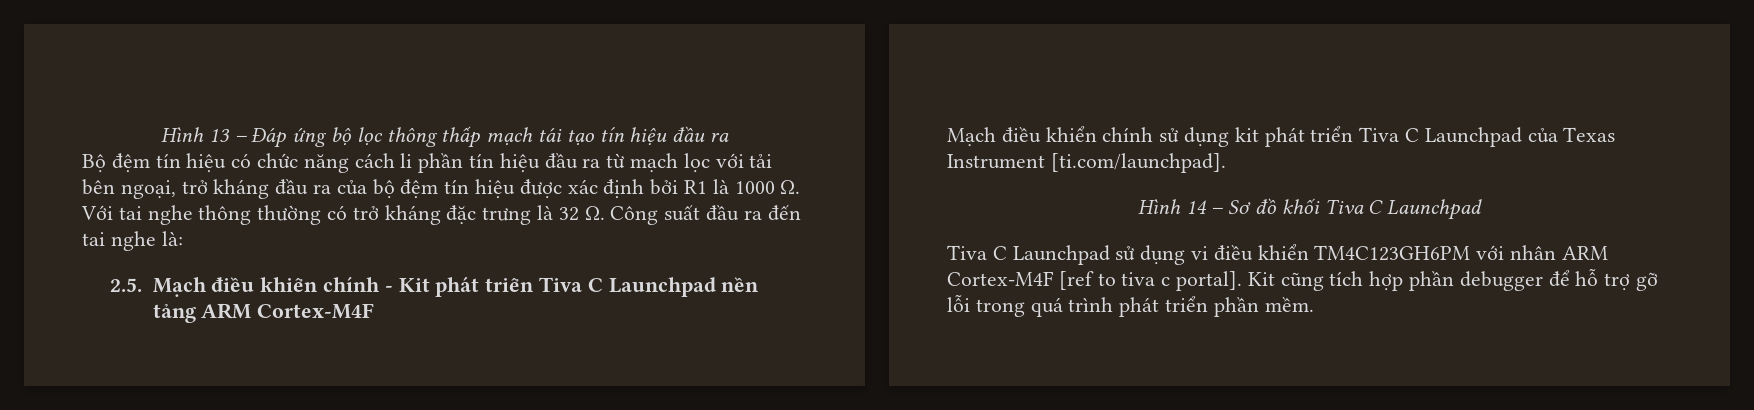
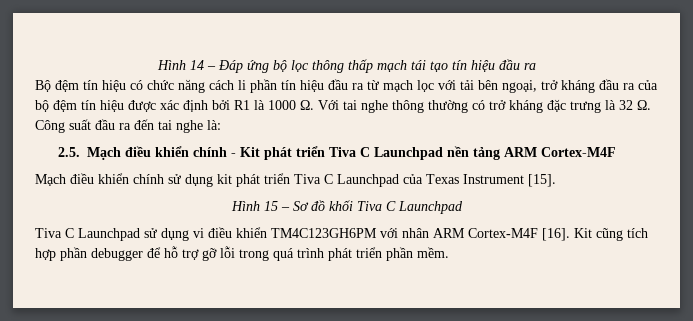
[160,127,230,142] Hình 13 -> [156,60,204,70] Hình 14
[1050,153,1226,173] [1137,199,1207,214] [ti.com/launchpad]. // Hình 14 -> [528,174,556,187] [230,201,278,211] [15]. // Hình 15
[1058,271,1243,291] [ref to tiva c portal]. -> [542,228,570,241] [16].

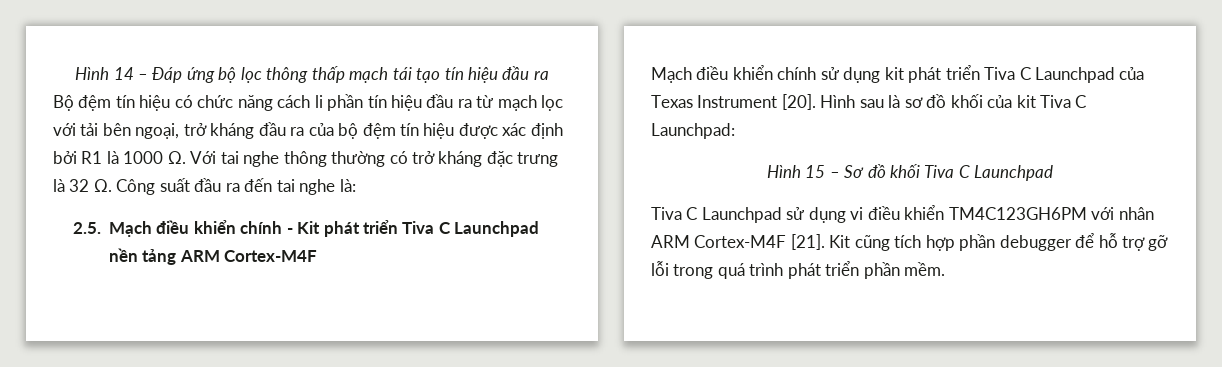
[528,174,556,187] [15]. -> [781,94,1087,110] [651,123,735,139] [20]. Hình sau là sơ đồ khối của kit Tiva C Launchpad:
[542,228,570,241] [16]. -> [790,234,825,250] [21].

